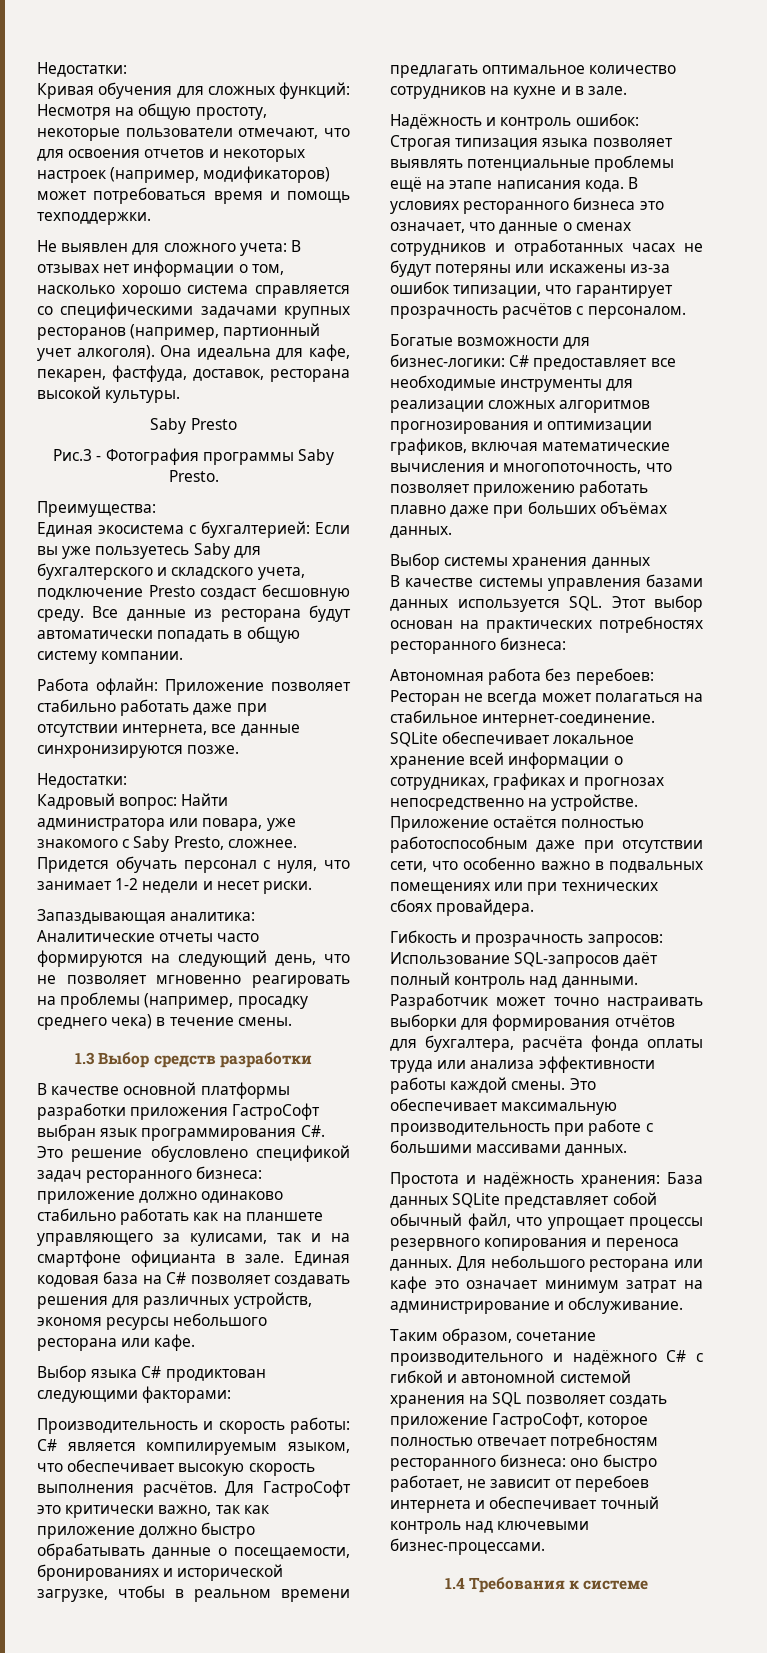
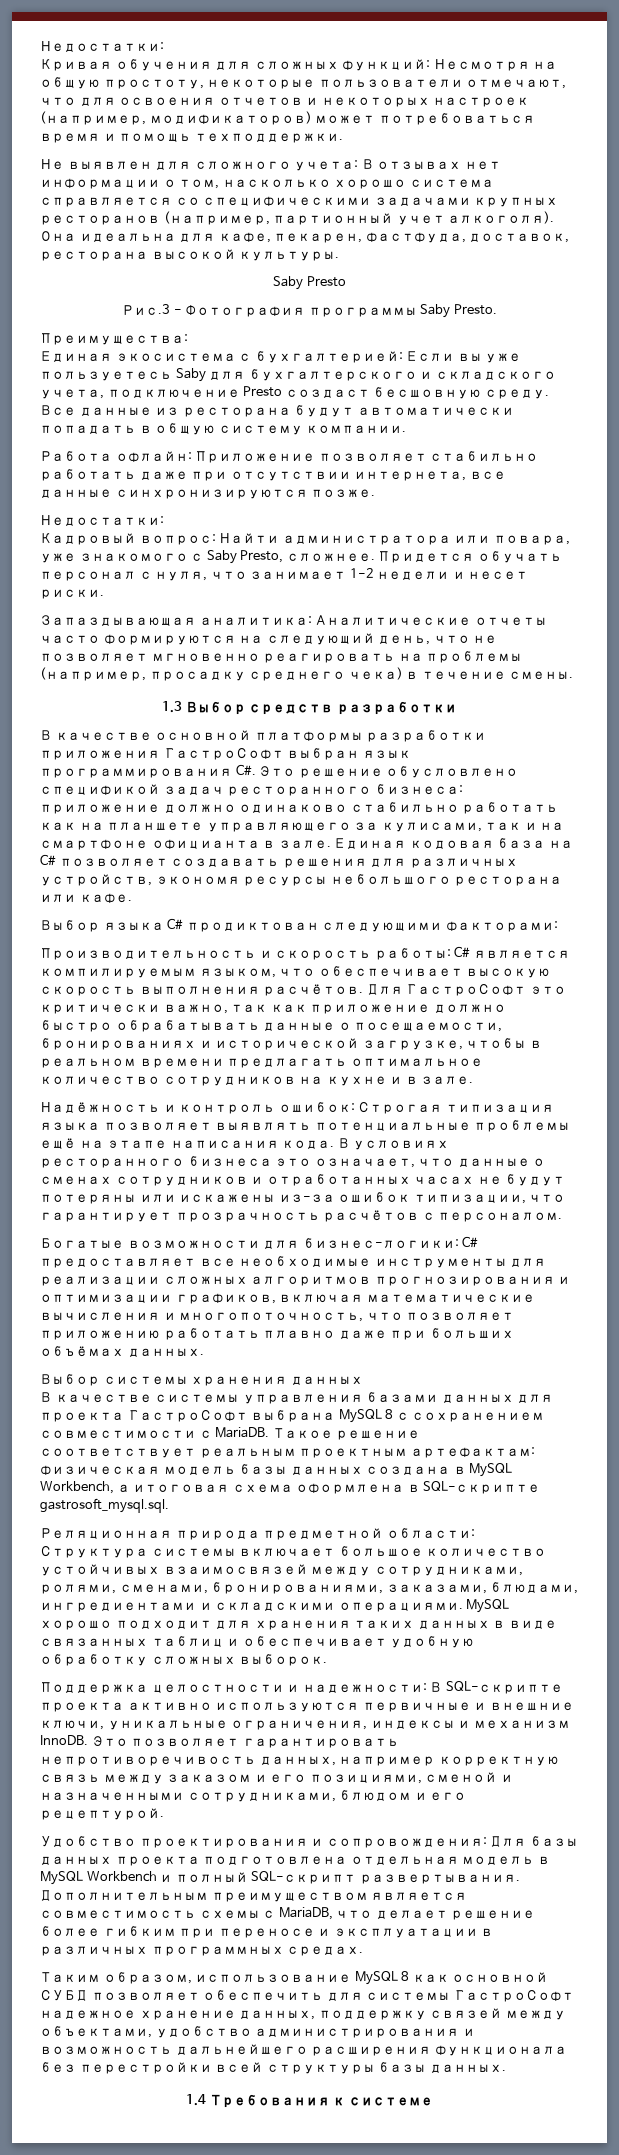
[457,595,703,612] [390,616,703,633] [390,637,567,654] [390,668,654,685] [390,690,703,706] [390,710,656,727] [390,731,635,747] [390,752,623,769] [390,773,664,790] [390,794,639,811] [390,816,645,832] [390,836,703,853] [390,857,703,873] [390,882,658,895] [390,899,535,916] [390,930,663,947] [390,952,659,968] [390,972,638,989] [390,993,703,1010] [390,1014,675,1031] [390,1035,703,1052] [390,1056,655,1073] [390,1077,596,1094] [390,1098,618,1115] [390,1119,653,1136] [390,1140,628,1156] [390,1172,703,1188] [390,1192,657,1209] [390,1213,703,1230] [390,1238,679,1251] [390,1255,703,1272] [390,1276,703,1293] [390,1297,684,1314] [390,1328,597,1345] [390,1350,703,1366] [390,1370,631,1383] [390,1392,667,1408] [390,1412,649,1429] [390,1433,659,1450] [390,1454,657,1471] [390,1475,649,1492] [390,1496,659,1513] [390,1521,590,1534] [390,1538,545,1555] используется SQL. Этот выбор основан на практических потребностях ресторанного бизнеса: // Автономная работа без перебоев: Ресторан не всегда может полагаться на стабильное интернет-соединение. SQLite обеспечивает локальное хранение всей информации о сотрудниках, графиках и прогнозах непосредственно на устройстве. Приложение остаётся полностью работоспособным даже при отсутствии сети, что особенно важно в подвальных помещениях или при технических сбоях провайдера. // Гибкость и прозрачность запросов: Использование SQL-запросов даёт полный контроль над данными. Разработчик может точно настраивать выборки для формирования отчётов для бухгалтера, расчёта фонда оплаты труда или анализа эффективности работы каждой смены. Это обеспечивает максимальную производительность при работе с большими массивами данных. // Простота и надёжность хранения: База данных SQLite представляет собой обычный файл, что упрощает процессы резервного копирования и переноса данных. Для небольшого ресторана или кафе это означает минимум затрат на администрирование и обслуживание. // Таким образом, сочетание производительного и надёжного C# с гибкой и автономной системой хранения на SQL позволяет создать приложение ГастроСофт, которое полностью отвечает потребностям ресторанного бизнеса: оно быстро работает, не зависит от перебоев интернета и обеспечивает точный контроль над ключевыми бизнес-процессами. -> [517,1394,554,1403] [40,1409,545,1423] [40,1427,421,1440] [40,1447,535,1458] [40,1463,513,1477] [40,1481,541,1494] [40,1498,169,1513] [40,1528,475,1540] [40,1546,547,1558] [40,1564,523,1576] [40,1582,579,1594] [40,1599,510,1613] [40,1620,557,1630] [40,1636,475,1648] [40,1654,328,1666] [40,1681,563,1694] [40,1702,574,1712] [40,1720,570,1730] [40,1735,399,1748] [40,1756,559,1766] [40,1772,513,1784] [40,1790,467,1802] [40,1808,164,1820] [40,1836,578,1848] [40,1856,550,1866] [40,1871,520,1885] [40,1890,468,1902] [40,1907,536,1920] [40,1926,494,1938] [40,1946,364,1956] [40,1971,549,1985] [40,1990,574,2002] [40,2008,566,2020] [40,2026,475,2038] [40,2044,567,2056] [40,2062,506,2074] для проекта ГастроСофт выбрана MySQL 8 с сохранением совместимости с MariaDB. Такое решение соответствует реальным проектным артефактам: физическая модель базы данных создана в MySQL Workbench, а итоговая схема оформлена в SQL-скрипте gastrosoft_mysql.sql. // Реляционная природа предметной области: Структура системы включает большое количество устойчивых взаимосвязей между сотрудниками, ролями, сменами, бронированиями, заказами, блюдами, ингредиентами и складскими операциями. MySQL хорошо подходит для хранения таких данных в виде связанных таблиц и обеспечивает удобную обработку сложных выборок. // Поддержка целостности и надежности: В SQL-скрипте проекта активно используются первичные и внешние ключи, уникальные ограничения, индексы и механизм InnoDB. Это позволяет гарантировать непротиворечивость данных, например корректную связь между заказом и его позициями, сменой и назначенными сотрудниками, блюдом и его рецептурой. // Удобство проектирования и сопровождения: Для базы данных проекта подготовлена отдельная модель в MySQL Workbench и полный SQL-скрипт развертывания. Дополнительным преимуществом является совместимость схемы с MariaDB, что делает решение более гибким при переносе и эксплуатации в различных программных средах. // Таким образом, использование MySQL 8 как основной СУБД позволяет обеспечить для системы ГастроСофт надежное хранение данных, поддержку связей между объектами, удобство администрирования и возможность дальнейшего расширения функционала без перестройки всей структуры базы данных.

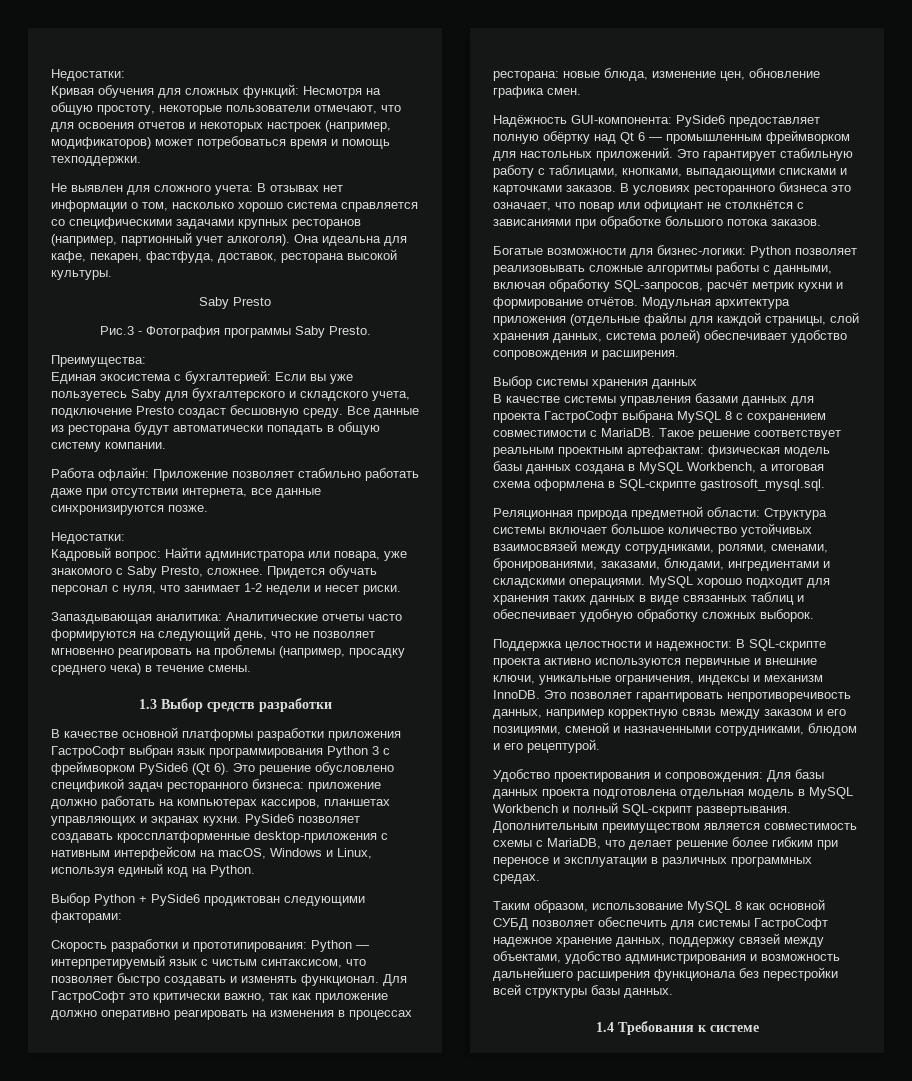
[235,764,256,776] C#. -> [327,746,390,758] [51,761,229,775] Python 3 с фреймворком PySide6 (Qt 6).
[239,802,559,814] [40,822,565,832] [40,838,573,850] [40,854,518,868] [40,874,563,886] [40,893,132,903] [40,918,558,932] [40,946,570,960] [40,966,551,978] [40,984,364,996] одинаково стабильно работать как на планшете управляющего за кулисами, так и на смартфоне официанта в зале. Единая кодовая база на C# позволяет создавать решения для различных устройств, экономя ресурсы небольшого ресторана или кафе. // Выбор языка C# продиктован следующими факторами: // Производительность и скорость работы: C# является компилируемым языком, что обеспечивает высокую скорость выполнения расчётов. -> [101,796,390,809] [51,814,360,826] [51,831,388,843] [51,846,372,860] [51,863,255,877] [51,893,365,906] [51,911,122,923] [51,939,369,952] [51,955,366,969] [51,973,379,986] работать на компьютерах кассиров, планшетах управляющих и экранах кухни. PySide6 позволяет создавать кроссплатформенные desktop-приложения с нативным интерфейсом на macOS, Windows и Linux, используя единый код на Python. // Выбор Python + PySide6 продиктован следующими факторами: // Скорость разработки и прототипирования: Python — интерпретируемый язык с чистым синтаксисом, что позволяет быстро создавать и изменять функционал.
[40,1020,503,1032] [40,1038,542,1050] [40,1058,483,1068] [40,1076,474,1086] [40,1102,554,1114] [40,1120,571,1132] [40,1138,335,1149] быстро обрабатывать данные о посещаемости, бронированиях и исторической загрузке, чтобы в реальном времени предлагать оптимальное количество сотрудников на кухне и в зале. // Надёжность и контроль ошибок: Строгая типизация языка позволяет выявлять потенциальные проблемы ещё на этапе написания кода. -> [101,1010,412,1020] [493,68,820,81] [493,86,581,98] [493,115,820,127] [493,130,850,144] [493,147,853,161] [493,165,847,178] [493,185,616,195] оперативно реагировать на изменения в процессах ресторана: новые блюда, изменение цен, обновление графика смен. // Надёжность GUI-компонента: PySide6 предоставляет полную обёртку над Qt 6 — промышленным фреймворком для настольных приложений. Это гарантирует стабильную работу с таблицами, кнопками, выпадающими списками и карточками заказов.
[457,1158,546,1167] [40,1174,566,1186] [40,1192,566,1204] [40,1210,563,1222] [40,1236,479,1249] [40,1256,547,1268] [40,1276,571,1286] [40,1293,535,1304] [40,1312,515,1322] [40,1328,514,1340] [40,1346,204,1357] данные о сменах сотрудников и отработанных часах не будут потеряны или искажены из-за ошибок типизации, что гарантирует прозрачность расчётов с персоналом. // Богатые возможности для бизнес-логики: C# предоставляет все необходимые инструменты для реализации сложных алгоритмов прогнозирования и оптимизации графиков, включая математические вычисления и многопоточность, что позволяет приложению работать плавно даже при больших объёмах данных. -> [579,200,804,212] [493,216,821,229] [493,245,857,258] [493,262,832,275] [493,279,843,292] [493,297,790,309] [493,312,859,326] [493,329,847,343] [493,350,679,360] повар или официант не столкнётся с зависаниями при обработке большого потока заказов. // Богатые возможности для бизнес-логики: Python позволяет реализовывать сложные алгоритмы работы с данными, включая обработку SQL-запросов, расчёт метрик кухни и формирование отчётов. Модульная архитектура приложения (отдельные файлы для каждой страницы, слой хранения данных, система ролей) обеспечивает удобство сопровождения и расширения.

